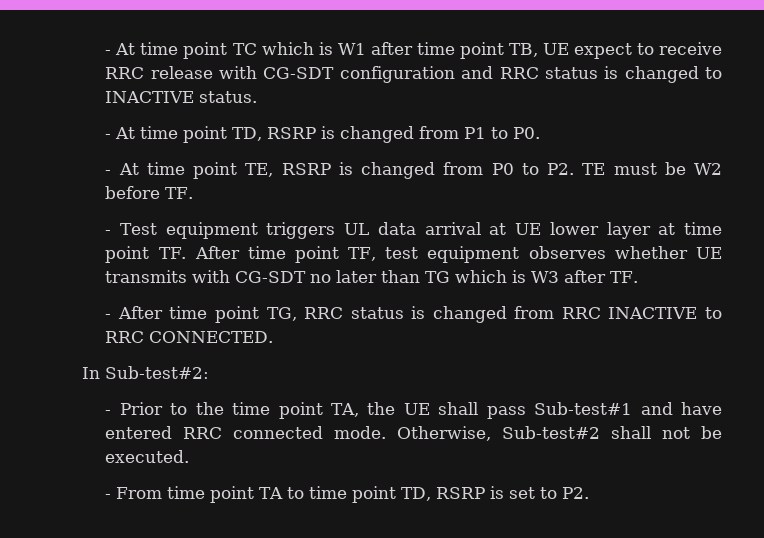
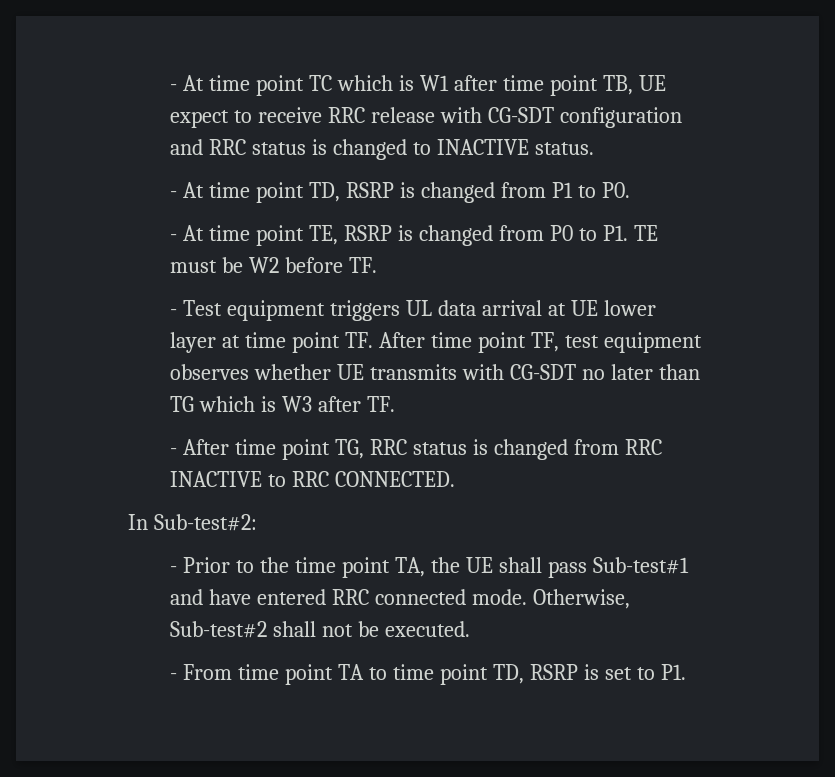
[547,163,575,175] P2. -> [602,225,628,241] P1.
[562,487,590,499] P2. -> [660,664,686,680] P1.

